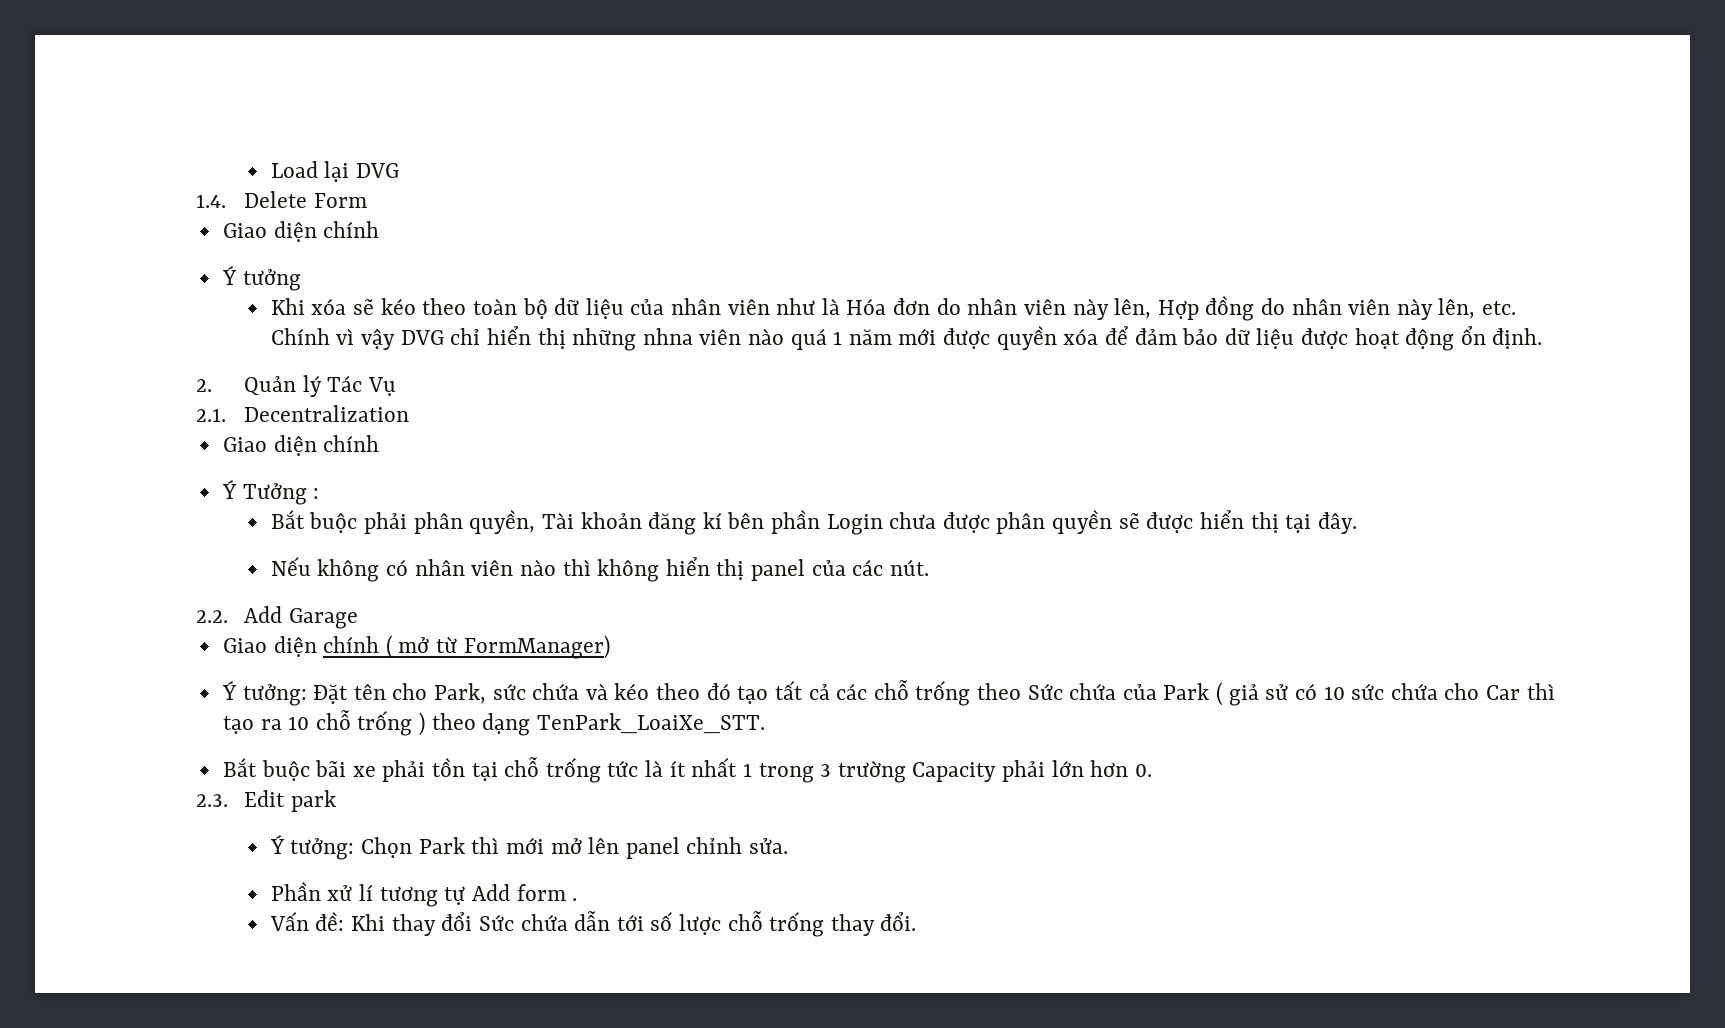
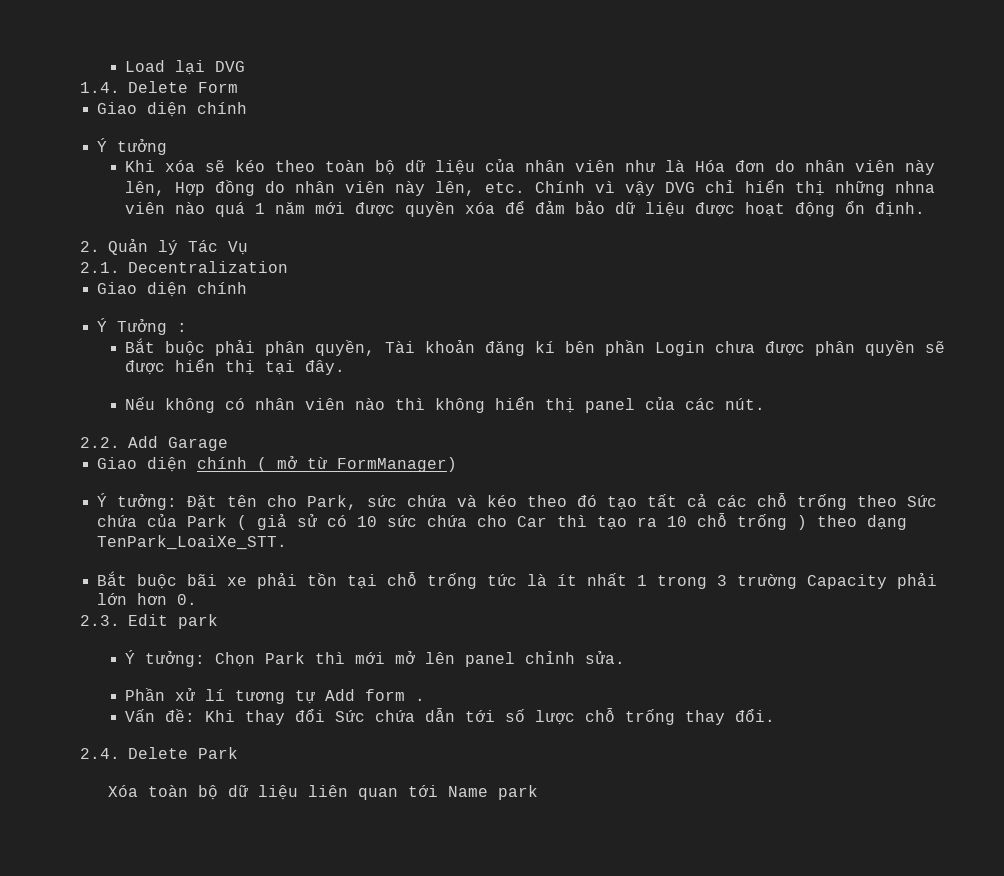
(917, 921) none -> [79,747,238,759] [107,785,538,800] // 2.4. Delete Park // Xóa toàn bộ dữ liệu liên quan tới Name park

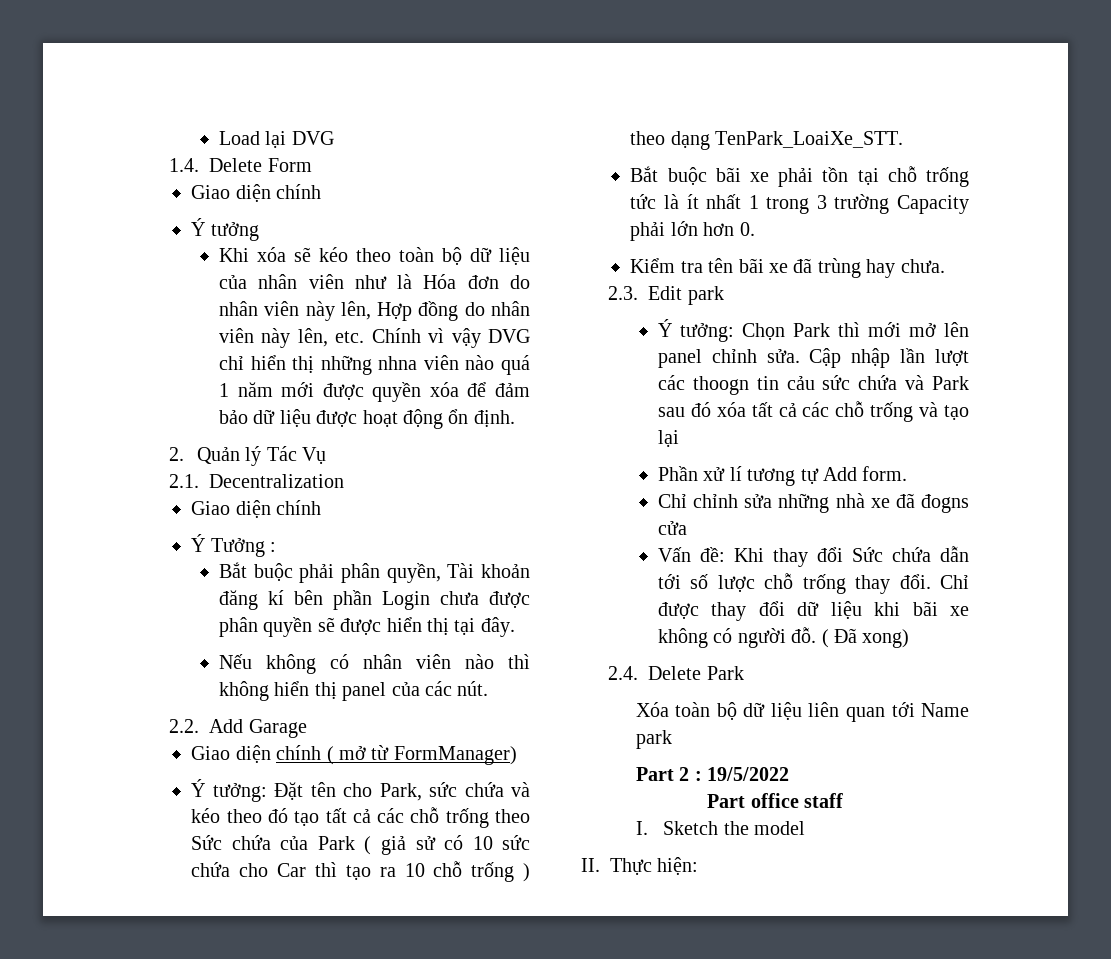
(198, 599) none -> [630,258,945,278] // Kiểm tra tên bãi xe đã trùng hay chưa.
(626, 657) none -> [809,348,969,368] [657,375,969,395] [657,401,969,422] [657,430,679,447] Cập nhập lần lượt các thoogn tin cảu sức chứa và Park sau đó xóa tất cả các chỗ trống và tạo lại
[365,689,426,701] form . -> [862,466,908,481] [657,493,969,513] [657,521,687,535] form. // Chỉ chỉnh sửa những nhà xe đã đogns cửa
(776, 715) none -> [940,575,969,589] [657,601,969,621] [657,627,910,648] Chỉ được thay đổi dữ liệu khi bãi xe không có người đỗ. ( Đã xong)
(538, 792) none -> [635,767,790,781] [707,793,843,808] [635,821,806,835] [581,857,699,875] // Part 2 : 19/5/2022 // Part office staff // I. Sketch the model // II. Thực hiện:

